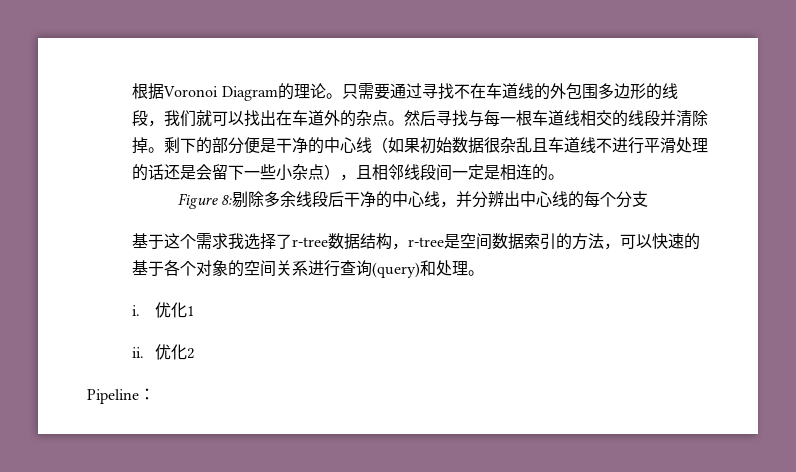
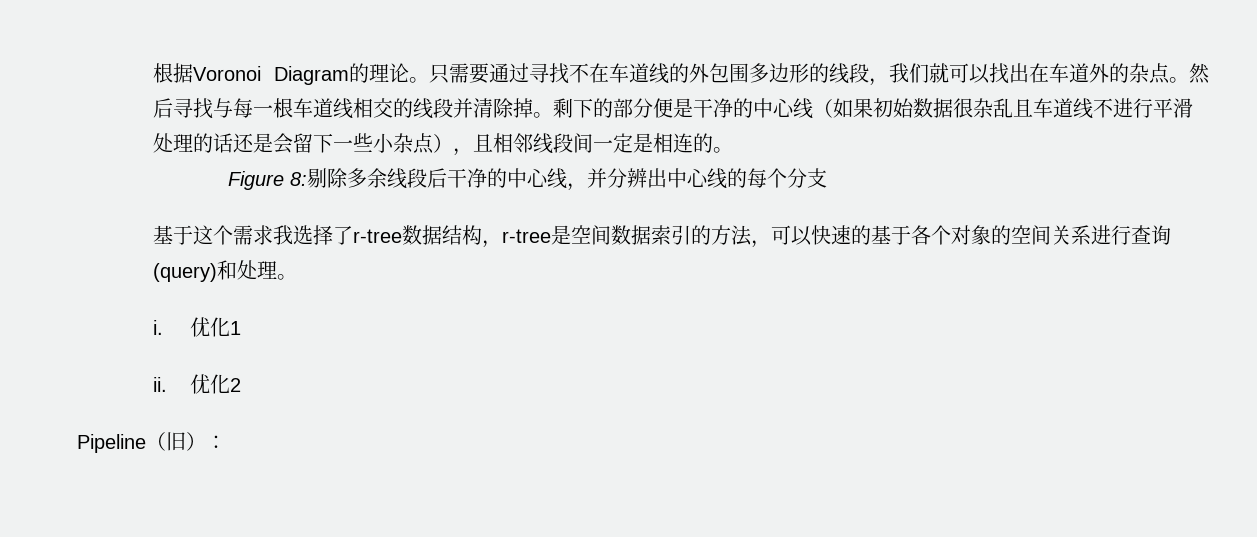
(139, 396) none -> [146,432,206,451] （旧）

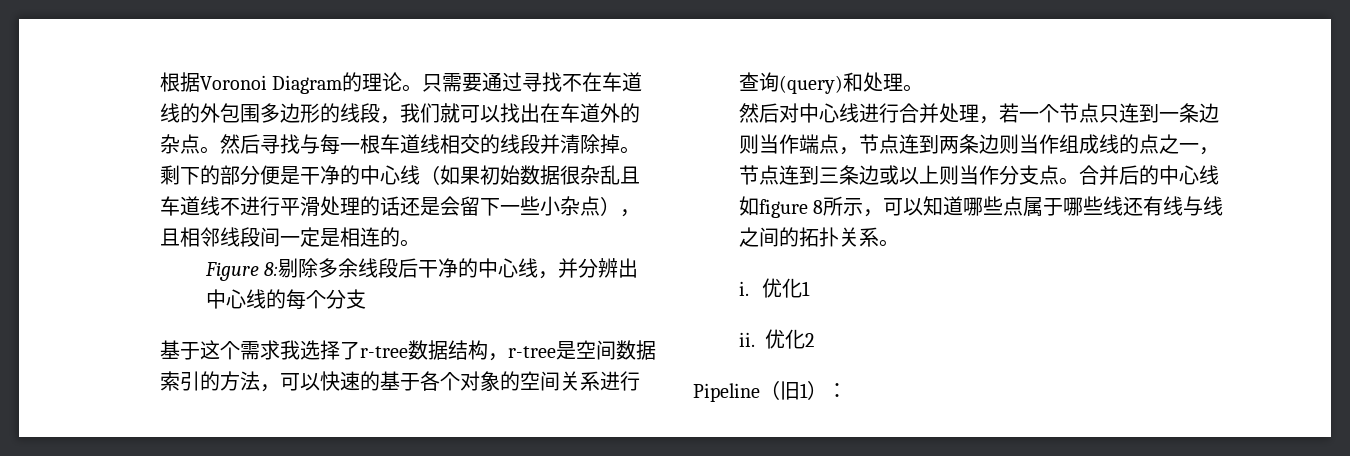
(297, 277) none -> [738,103,1219,124] [738,134,1219,155] [738,165,1219,185] [738,196,1224,218] [738,227,899,247] // 然后对中心线进行合并处理，若一个节点只连到一条边则当作端点，节点连到两条边则当作组成线的点之一，节点连到三条边或以上则当作分支点。合并后的中心线如figure 8所示，可以知道哪些点属于哪些线还有线与线之间的拓扑关系。
(186, 441) none -> [800,383,808,398] 1

